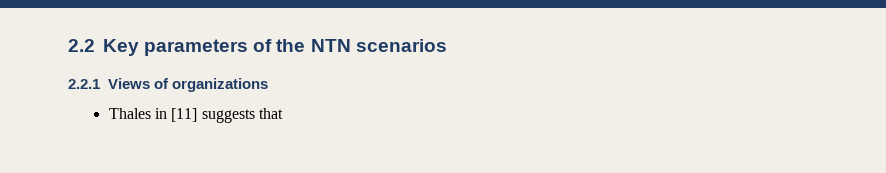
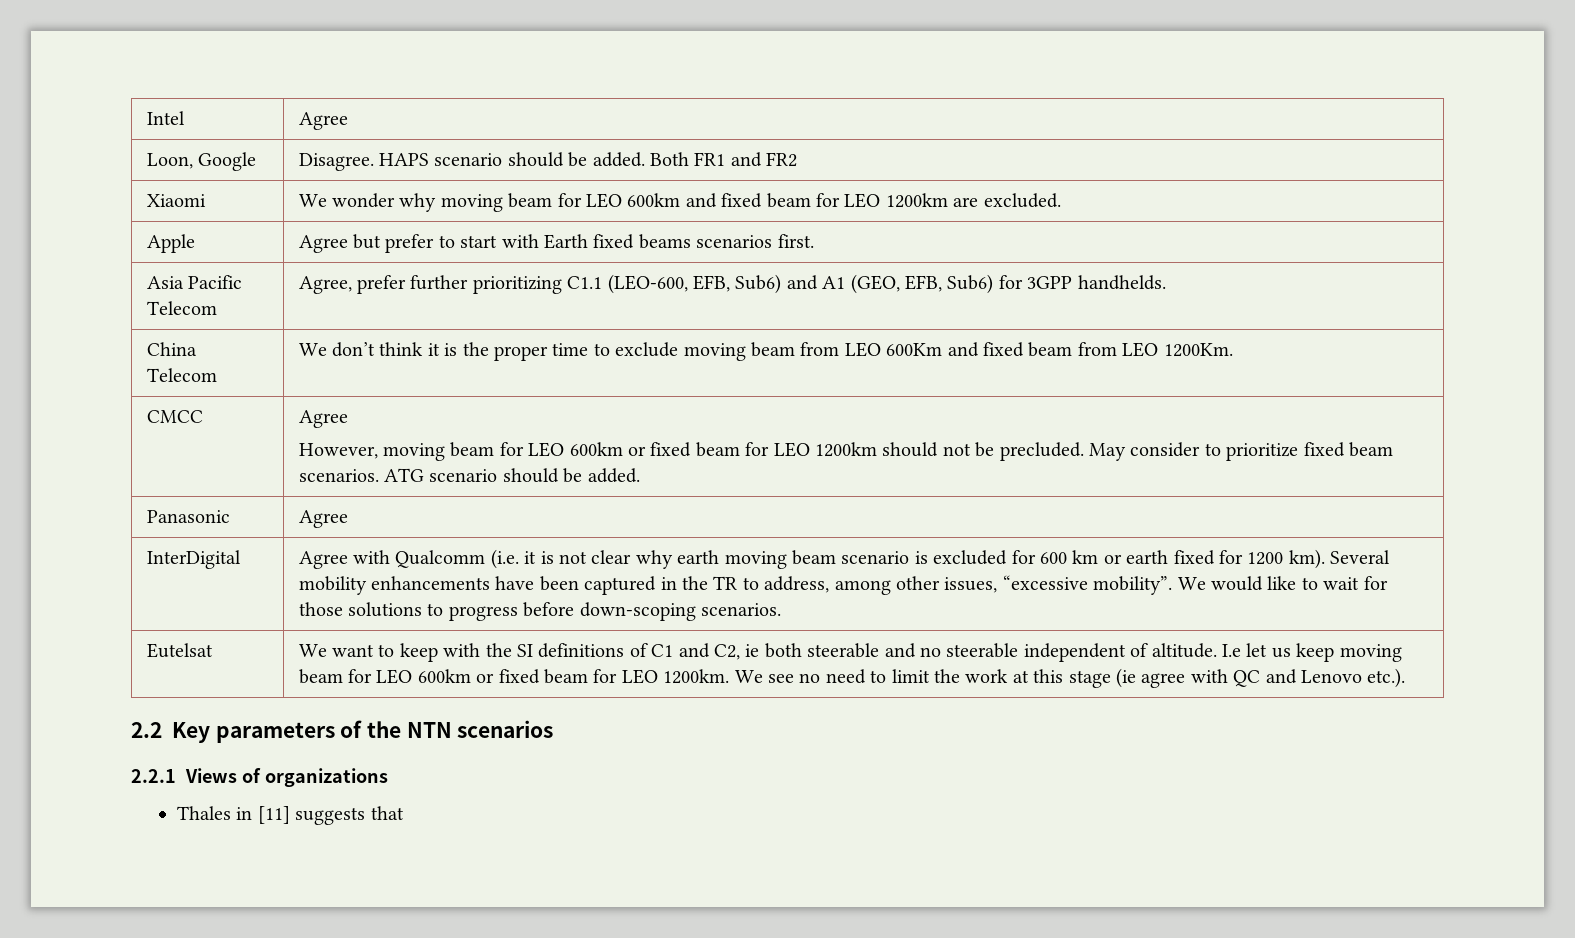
(68, 45) none -> [146,111,185,125] [298,112,348,130] [146,152,257,171] [298,152,798,171] [146,194,206,207] [298,193,1061,212] [146,234,195,253] [298,234,814,253] [146,275,243,289] [146,301,217,315] [298,274,1166,294] [146,342,197,356] [146,368,217,382] [298,342,1233,361] [146,410,203,423] [298,410,348,428] [298,442,1394,461] [298,468,640,483] [146,510,230,523] [298,510,348,528] [146,550,241,569] [298,549,1391,569] [298,575,1388,595] [298,602,782,621] [146,643,213,658] [298,643,1402,662] [298,668,1406,688] Intel | Agree // Loon, Google | Disagree. HAPS scenario should be added. Both FR1 and FR2 // Xiaomi | We wonder why moving beam for LEO 600km and fixed beam for LEO 1200km are excluded. // Apple | Agree but prefer to start with Earth fixed beams scenarios first. // Asia Pacific Telecom | Agree, prefer further prioritizing C1.1 (LEO-600, EFB, Sub6) and A1 (GEO, EFB, Sub6) for 3GPP handhelds. // China Telecom | We don’t think it is the proper time to exclude moving beam from LEO 600Km and fixed beam from LEO 1200Km. // CMCC | Agree // However, moving beam for LEO 600km or fixed beam for LEO 1200km should not be precluded. May consider to prioritize fixed beam scenarios. ATG scenario should be added. // Panasonic | Agree // InterDigital | Agree with Qualcomm (i.e. it is not clear why earth moving beam scenario is excluded for 600 km or earth fixed for 1200 km). Several mobility enhancements have been captured in the TR to address, among other issues, “excessive mobility”. We would like to wait for those solutions to progress before down-scoping scenarios. // Eutelsat | We want to keep with the SI definitions of C1 and C2, ie both steerable and no steerable independent of altitude. I.e let us keep moving beam for LEO 600km or fixed beam for LEO 1200km. We see no need to limit the work at this stage (ie agree with QC and Lenovo etc.). //

